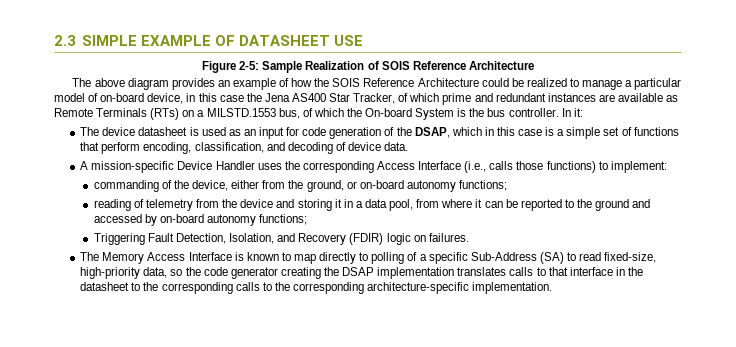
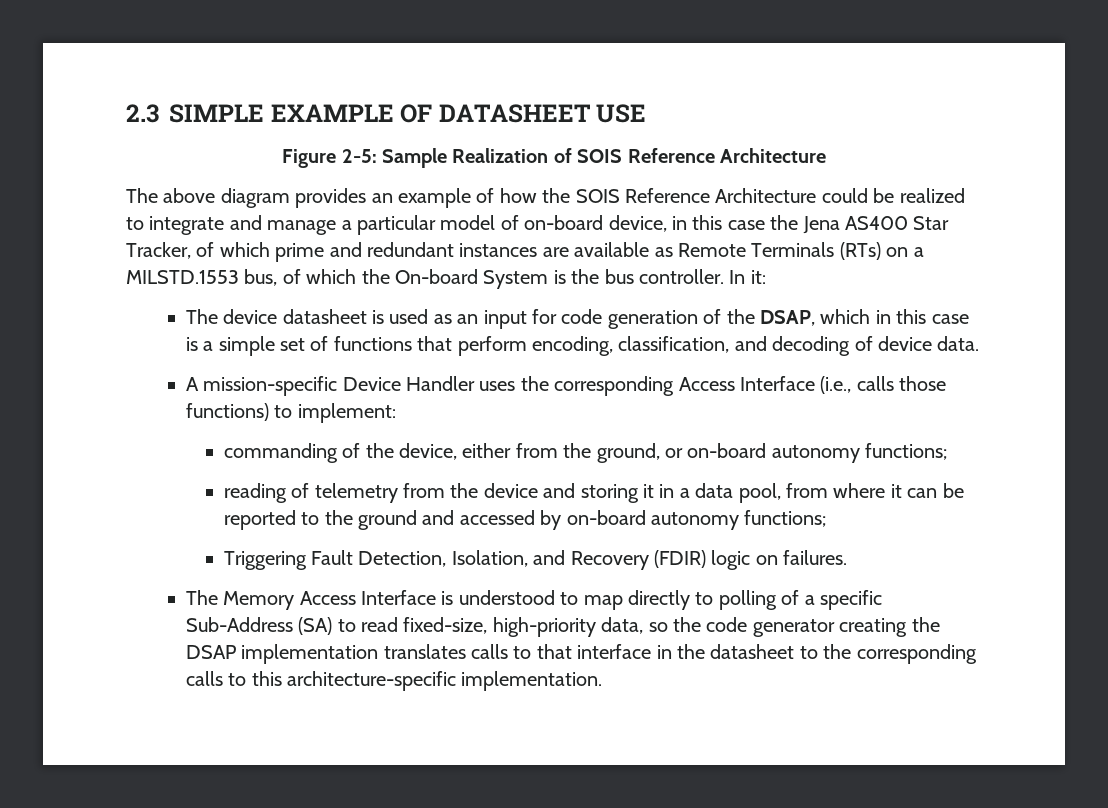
(579, 82) none -> [149,215,262,235] integrate and
[246,252,279,261] known -> [458,590,555,605] understood
[274,282,364,294] the corresponding -> [251,671,282,686] this

